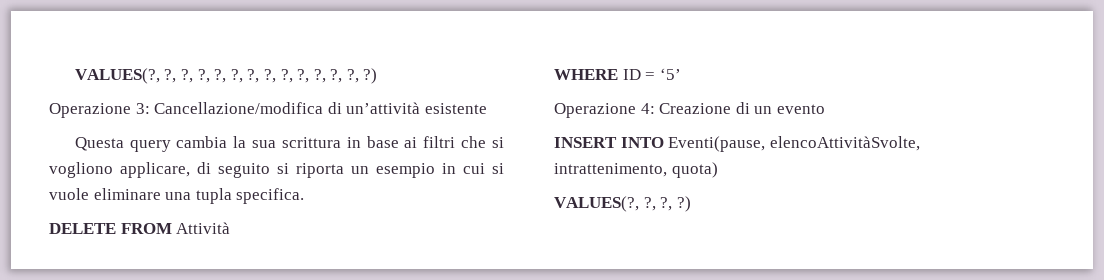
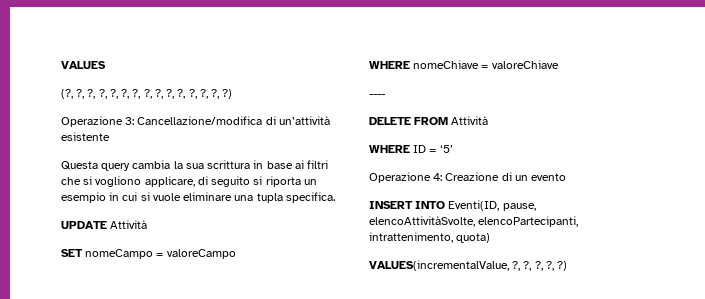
[74,68,160,84] VALUES(?, -> [61,61,106,69] [61,89,85,99] VALUES // (?, ?,
(305, 196) none -> [61,220,148,229] [61,249,236,259] [369,60,559,69] [369,94,385,97] // UPDATE Attività // SET nomeCampo = valoreCampo // WHERE nomeChiave = valoreChiave // ----
[668,136,920,152] Eventi(pause, elencoAttivitàSvolte, -> [448,200,536,211] [369,216,579,227] Eventi(ID, pause, elencoAttivitàSvolte, elencoPartecipanti,
[554,196,639,212] VALUES(?, -> [369,260,532,271] VALUES(incrementalValue, ?, ?,

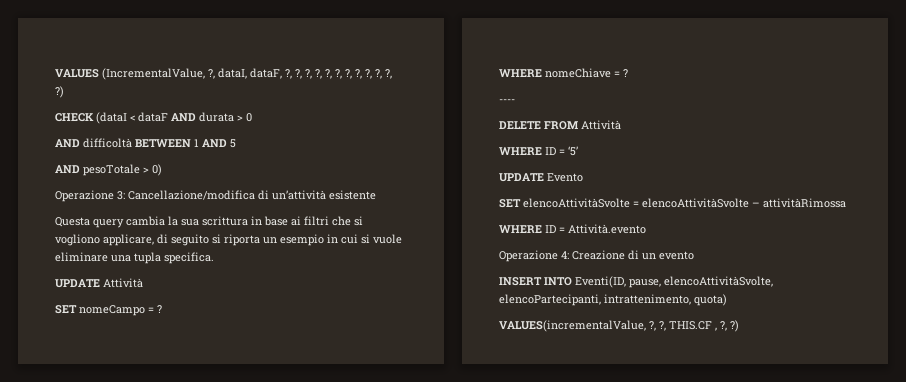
[61,89,96,99] // (?, ?, ?, -> [102,68,282,80] (IncrementalValue, ?, dataI, dataF,
(233, 94) none -> [55,112,252,124] [55,138,236,148] [55,164,162,176] // CHECK (dataI < dataF AND durata > 0 // AND difficoltà BETWEEN 1 AND 5 // AND pesoTotale > 0)
[166,249,236,259] valoreCampo -> [157,305,162,313] ?
[491,60,559,69] valoreChiave -> [623,69,628,77] ?
(453, 149) none -> [499,173,583,182] [499,198,846,208] [499,224,646,234] // UPDATE Evento // SET elencoAttivitàSvolte = elencoAttivitàSvolte – attivitàRimossa // WHERE ID = Attività.evento
[534,261,543,271] ?, -> [669,321,717,331] THIS.CF ,

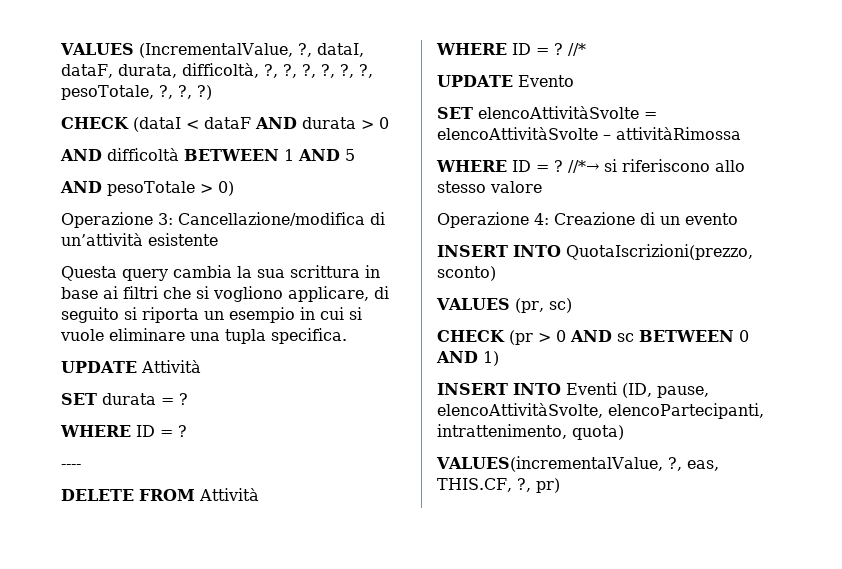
[285,69,372,79] ?, ?, ?, ?, ?, ?, ?, ?, ?, -> [117,63,373,78] [61,85,154,100] durata, difficoltà, ?, ?, ?, ?, ?, ?, pesoTotale,
[79,305,145,316] nomeCampo -> [102,393,156,405] durata
[545,68,611,78] nomeChiave -> [136,425,155,437] ID
[568,146,578,156] ‘5’ -> [554,43,586,56] ? //*
[568,224,646,234] Attività.evento -> [554,159,745,173] [437,181,542,193] ? //*→ si riferiscono allo stesso valore
[575,276,626,288] Eventi(ID, -> [566,244,753,260] [437,266,496,281] [436,298,572,313] [437,330,749,345] [436,351,499,366] [437,382,652,398] QuotaIscrizioni(prezzo, sconto) // VALUES (pr, sc) // CHECK (pr > 0 AND sc BETWEEN 0 AND 1) // INSERT INTO Eventi (ID,
[659,320,739,332] ?, THIS.CF , ?, ?) -> [686,460,719,471] [437,478,560,493] eas, THIS.CF, ?, pr)

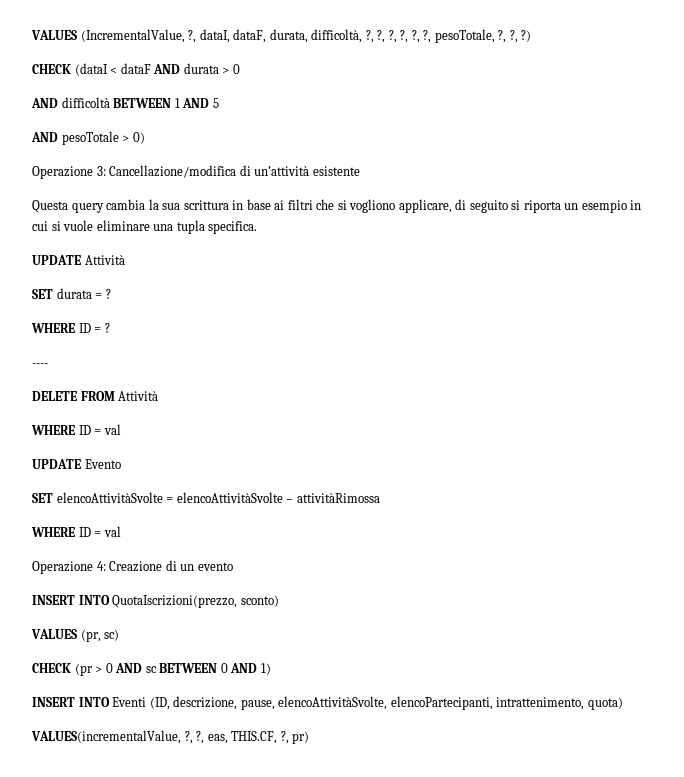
[554,43,586,56] ? //* -> [103,424,121,435] val
[554,159,745,173] [437,181,542,193] ? //*→ si riferiscono allo stesso valore -> [103,526,121,537] val
(652, 390) none -> [173,696,238,710] descrizione,
(682, 464) none -> [196,731,205,744] ?,

